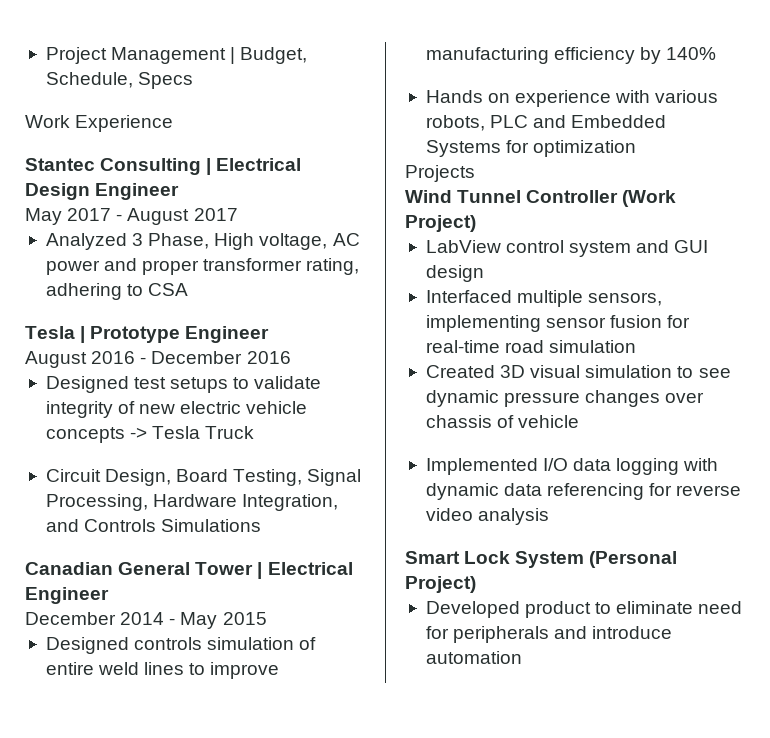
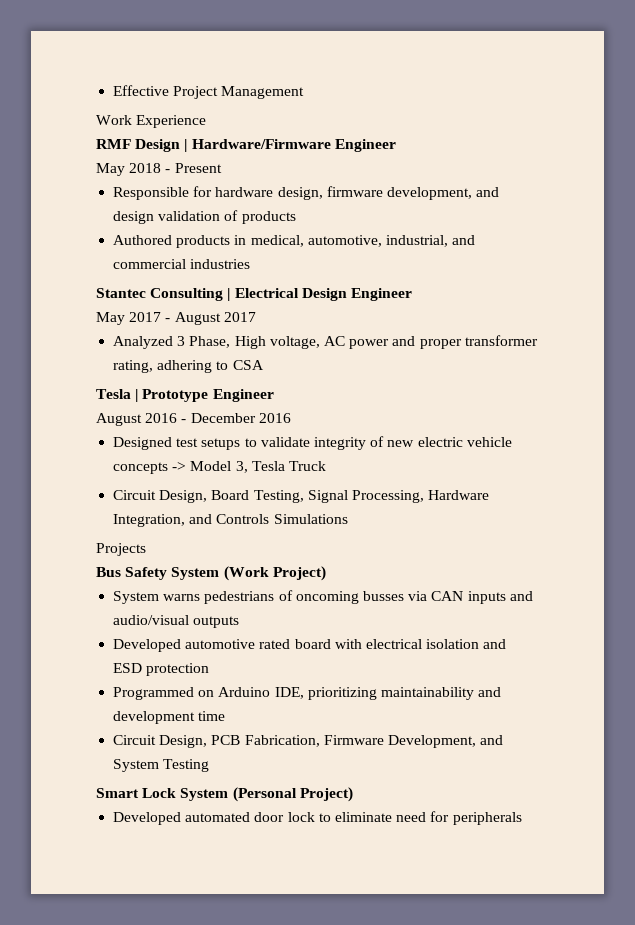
(45, 55) none -> [113,85,170,96] Effective
[230,47,308,64] [45,72,194,89] [25,115,174,132] | Budget, Schedule, Specs // Work Experience -> [96,115,207,128] [96,139,396,152] [96,163,222,176] [113,186,500,200] [113,210,296,224] [113,235,476,248] [113,259,251,269] // Work Experience // RMF Design | Hardware/Firmware Engineer // May 2018 - Present // Responsible for hardware design, firmware development, and design validation of products // Authored products in medical, automotive, industrial, and commercial industries
(148, 433) none -> [190,461,248,473] Model 3,
[25,562,353,579] [25,587,109,604] [25,612,267,629] [45,637,317,654] [45,662,280,679] [425,47,717,64] [425,90,719,107] [425,115,667,131] [425,140,637,157] [405,165,475,182] [405,190,677,207] [405,215,476,232] [425,240,709,257] [425,265,484,282] [425,290,663,307] [425,315,691,332] [425,340,637,353] [425,365,731,378] [425,390,705,407] [425,415,580,428] [425,458,719,475] [425,483,742,500] [425,508,550,525] Canadian General Tower | Electrical Engineer // December 2014 - May 2015 // Designed controls simulation of entire weld lines to improve manufacturing efficiency by 140% // Hands on experience with various robots, PLC and Embedded Systems for optimization // Projects // Wind Tunnel Controller (Work Project) // LabView control system and GUI design // Interfaced multiple sensors, implementing sensor fusion for real-time road simulation // Created 3D visual simulation to see dynamic pressure changes over chassis of vehicle // Implemented I/O data logging with dynamic data referencing for reverse video analysis -> [96,543,146,556] [96,566,326,581] [113,590,533,604] [113,615,240,628] [113,639,507,652] [113,663,210,676] [113,687,502,700] [113,711,226,724] [113,735,504,748] [113,759,210,772] Projects // Bus Safety System (Work Project) // System warns pedestrians of oncoming busses via CAN inputs and audio/visual outputs // Developed automotive rated board with electrical isolation and ESD protection // Programmed on Arduino IDE, prioritizing maintainability and development time // Circuit Design, PCB Fabrication, Firmware Development, and System Testing
[525,601,592,618] product -> [185,812,315,822] automated door lock
[554,626,673,639] [425,651,522,664] and introduce automation -> (522, 818) none

